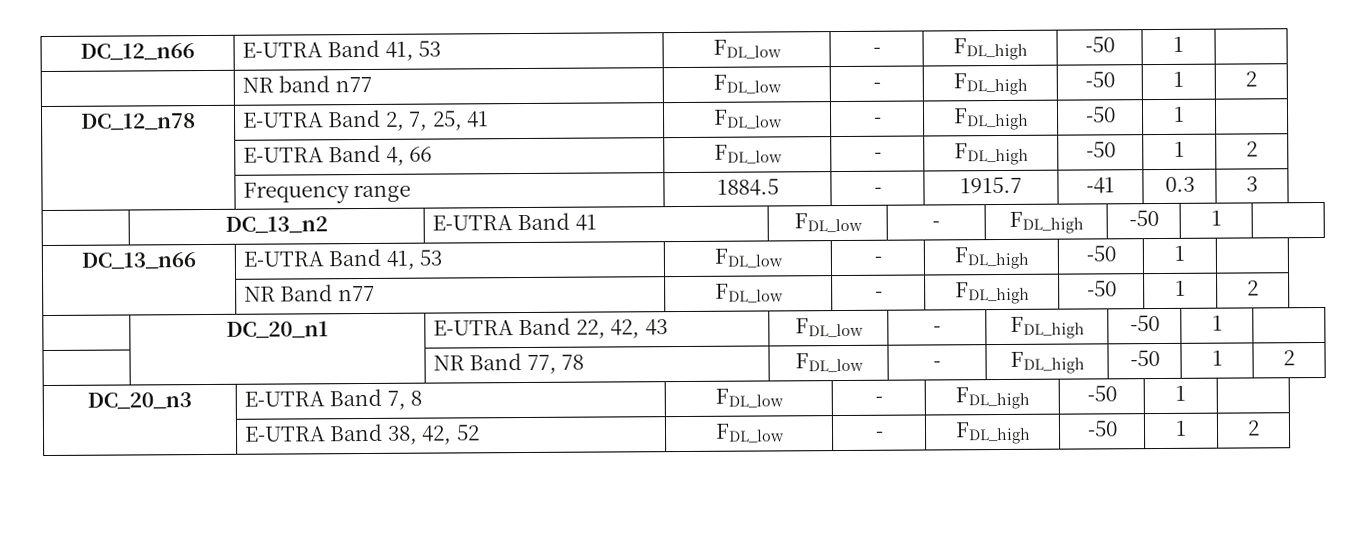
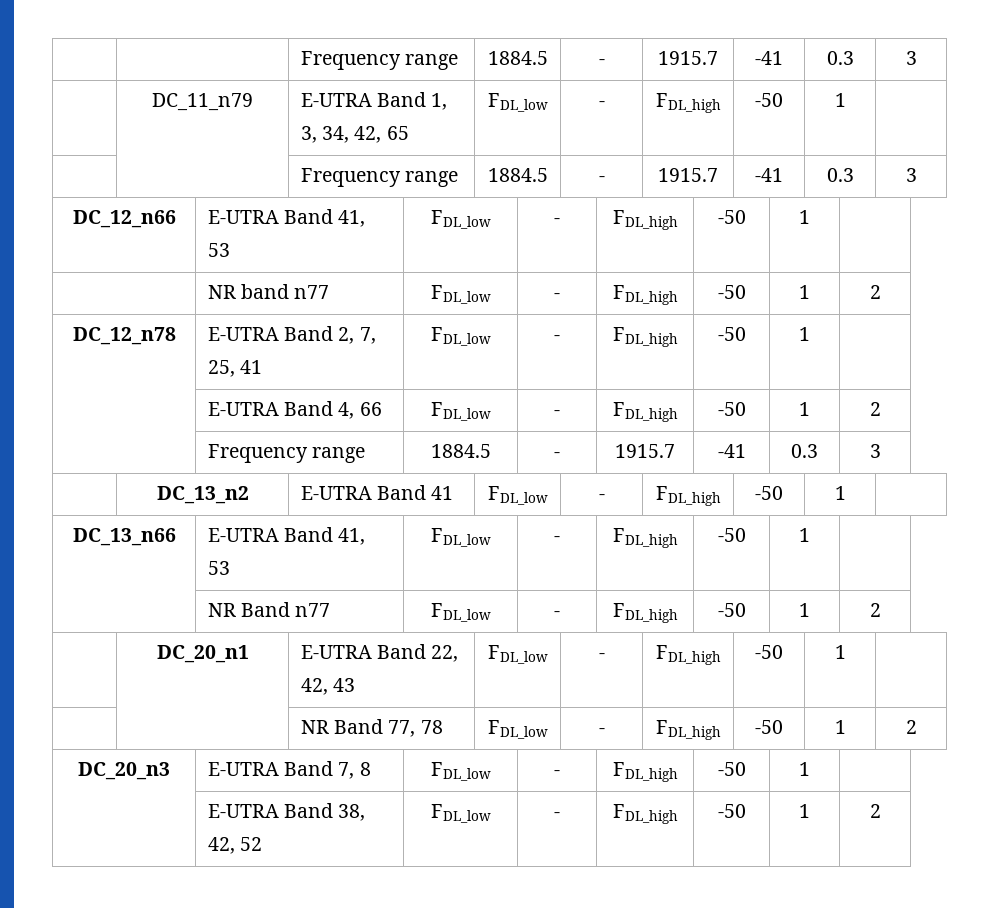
(80, 52) none -> [300,51,459,70] [487,51,548,65] [598,59,605,65] [658,51,718,65] [755,51,783,65] [826,51,854,65] [905,51,917,65] [152,93,253,111] [300,92,448,110] [300,126,409,143] [487,93,548,112] [598,101,605,107] [655,93,721,113] [755,93,783,107] [834,93,846,107] [300,168,459,187] [487,168,548,182] [598,176,605,182] [658,168,718,182] [755,168,783,182] [826,168,854,182] [905,168,917,182] | | Frequency range | 1884.5 | - | 1915.7 | -41 | 0.3 | 3 // | DC_11_n79 | E-UTRA Band 1, 3, 34, 42, 65 | FDL_low | - | FDL_high | -50 | 1 | // | | Frequency range | 1884.5 | - | 1915.7 | -41 | 0.3 | 3 //

